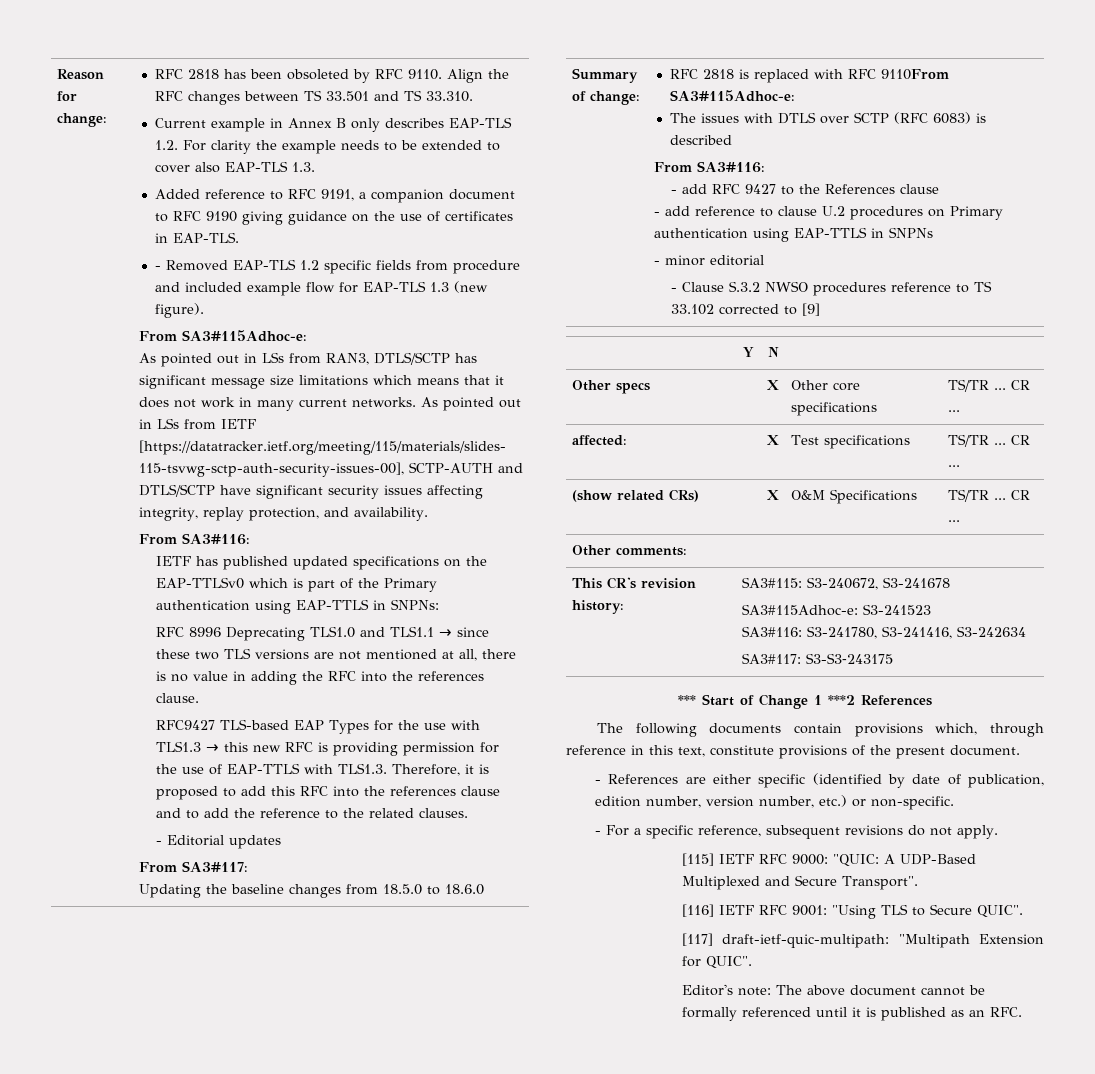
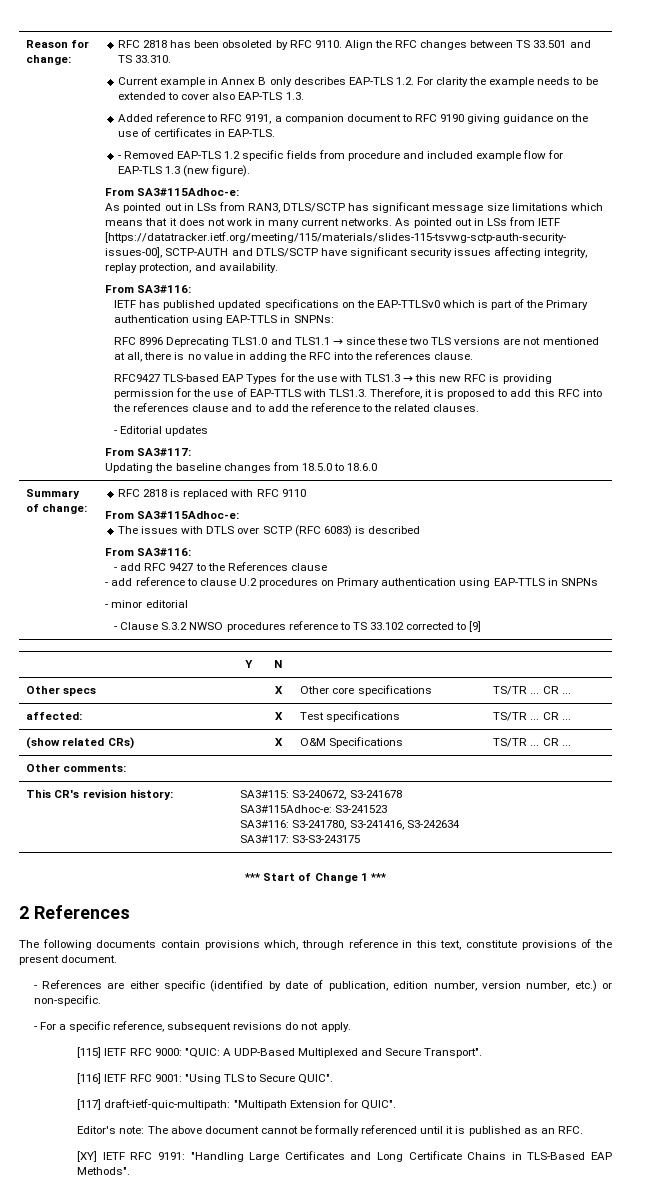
[880,69,949,80] 9110From -> [281,489,306,497] [105,511,135,519] 9110 // From
[828,695,855,705] ***2 -> [370,873,386,881] [19,906,29,919] *** // 2
(1022, 1012) none -> [77,1151,612,1162] [77,1167,131,1175] // [XY] IETF RFC 9191: "Handling Large Certificates and Long Certificate Chains in TLS-Based EAP Methods".

